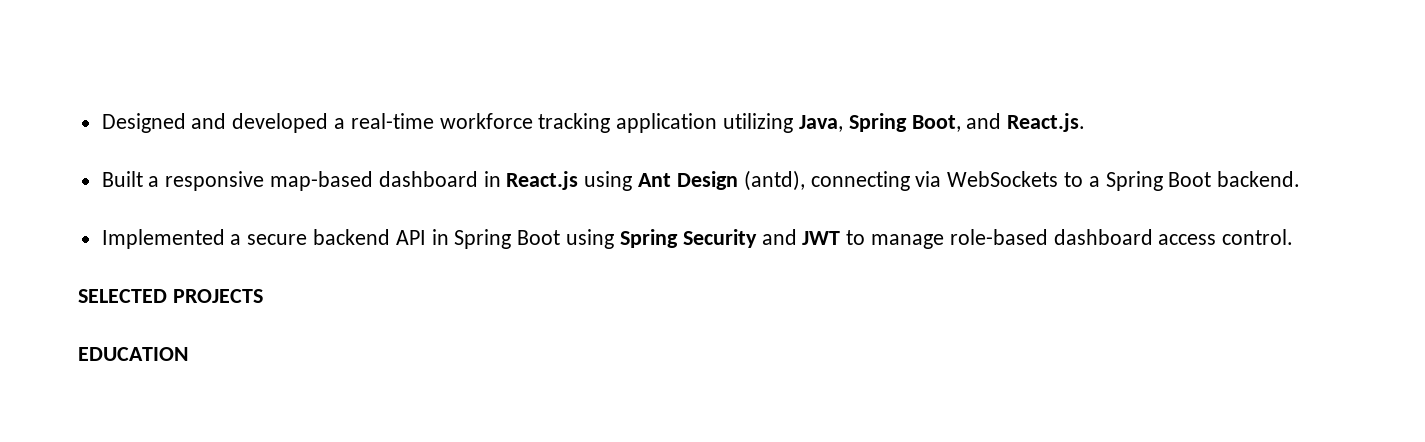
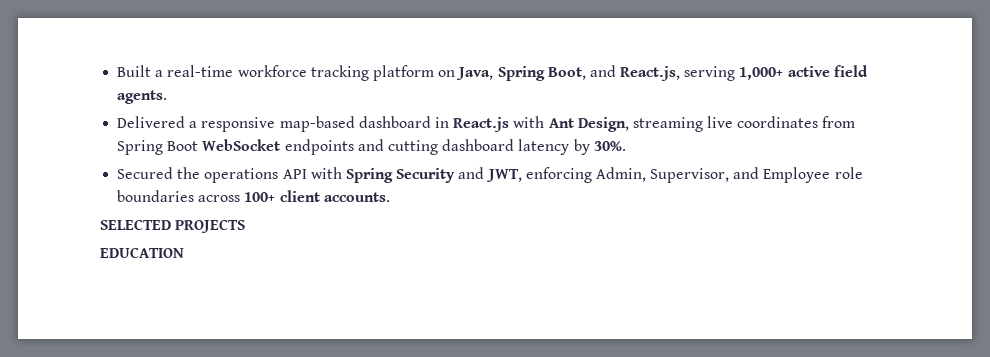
[101,113,329,133] Designed and developed -> [117,65,152,77] Built
[616,113,794,133] application utilizing -> [372,65,456,81] platform on
[1007,113,1086,132] [101,171,143,187] React.js. // Built -> [620,65,868,81] [117,90,168,104] [117,116,186,128] React.js, serving 1,000+ active field agents. // Delivered
[584,170,1301,191] [101,229,1294,249] using Ant Design (antd), connecting via WebSockets to a Spring Boot backend. // Implemented a secure backend API in Spring Boot using Spring Security and JWT to manage role-based dashboard access control. -> [513,116,856,132] [117,139,626,155] [117,167,863,183] [117,190,390,202] with Ant Design, streaming live coordinates from Spring Boot WebSocket endpoints and cutting dashboard latency by 30%. // Secured the operations API with Spring Security and JWT, enforcing Admin, Supervisor, and Employee role boundaries across 100+ client accounts.

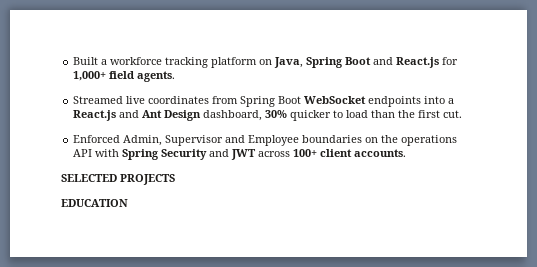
[167,65,234,77] real-time -> (108, 62) none
[547,65,868,81] [117,90,168,104] [117,116,703,132] Boot, and React.js, serving 1,000+ active field agents. // Delivered a responsive map-based dashboard in React.js with Ant Design, streaming -> [345,57,459,68] [73,71,176,82] [73,96,124,104] Boot and React.js for 1,000+ field agents. // Streamed
[357,139,626,155] [117,167,174,179] and cutting dashboard latency by 30%. // Secured -> [424,96,455,104] [73,110,463,121] [73,135,379,146] into a React.js and Ant Design dashboard, 30% quicker to load than the first cut. // Enforced Admin, Supervisor and Employee boundaries on
[485,167,863,183] [117,190,195,202] JWT, enforcing Admin, Supervisor, and Employee role boundaries -> [231,149,257,160] JWT

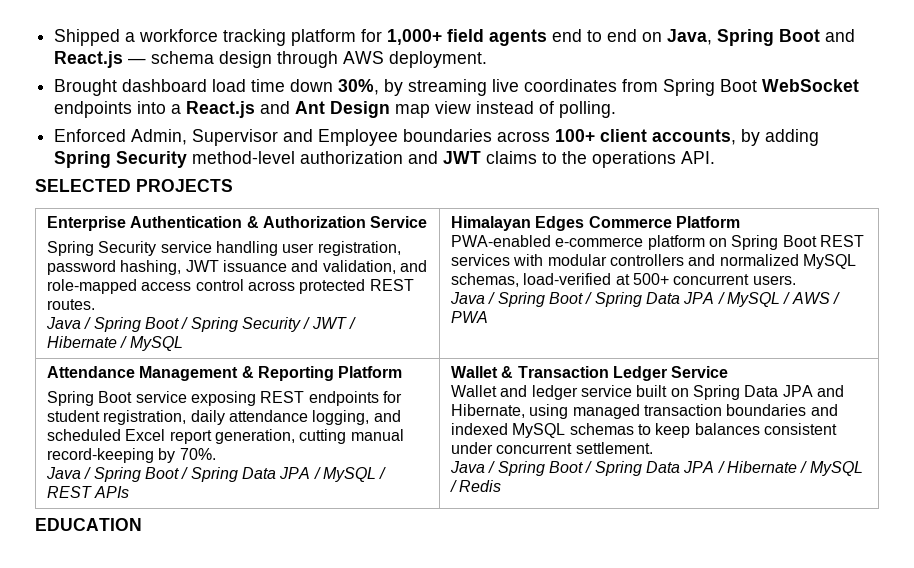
[73,57,99,65] Built -> [54,29,121,46] Shipped
(258, 62) none -> [361,29,638,46] for 1,000+ field agents end to end
[442,57,459,65] [73,71,176,82] [73,96,124,104] for 1,000+ field agents. // Streamed -> [128,51,488,68] [54,79,488,96] — schema design through AWS deployment. // Brought dashboard load time down 30%, by streaming
[203,110,463,121] dashboard, 30% quicker to load than the first cut. -> [395,101,617,118] map view instead of polling.
[365,135,458,146] [73,149,407,160] [61,174,175,185] on the operations API with Spring Security and JWT across 100+ client accounts. // SELECTED PROJECTS -> [497,129,820,146] [54,151,716,168] [35,179,233,192] [47,216,428,231] [47,241,401,256] [47,260,428,275] [47,279,414,294] [47,299,96,310] [46,317,356,332] [47,336,183,351] [451,216,741,231] [451,235,865,250] [451,254,857,269] [451,273,796,287] [450,292,840,307] [451,311,489,323] [47,366,403,381] [47,391,403,406] [47,410,401,425] [47,429,404,444] [47,448,216,463] [46,467,387,482] [47,486,130,498] [451,366,729,381] [451,385,844,400] [451,404,838,419] [451,423,838,438] [451,442,653,454] [450,461,863,476] [450,480,502,492] across 100+ client accounts, by adding Spring Security method-level authorization and JWT claims to the operations API. // SELECTED PROJECTS // Enterprise Authentication & Authorization Service // Spring Security service handling user registration, password hashing, JWT issuance and validation, and role-mapped access control across protected REST routes. // Java / Spring Boot / Spring Security / JWT / Hibernate / MySQL | Himalayan Edges Commerce Platform // PWA-enabled e-commerce platform on Spring Boot REST services with modular controllers and normalized MySQL schemas, load-verified at 500+ concurrent users. // Java / Spring Boot / Spring Data JPA / MySQL / AWS / PWA // Attendance Management & Reporting Platform // Spring Boot service exposing REST endpoints for student registration, daily attendance logging, and scheduled Excel report generation, cutting manual record-keeping by 70%. // Java / Spring Boot / Spring Data JPA / MySQL / REST APIs | Wallet & Transaction Ledger Service // Wallet and ledger service built on Spring Data JPA and Hibernate, using managed transaction boundaries and indexed MySQL schemas to keep balances consistent under concurrent settlement. // Java / Spring Boot / Spring Data JPA / Hibernate / MySQL / Redis

